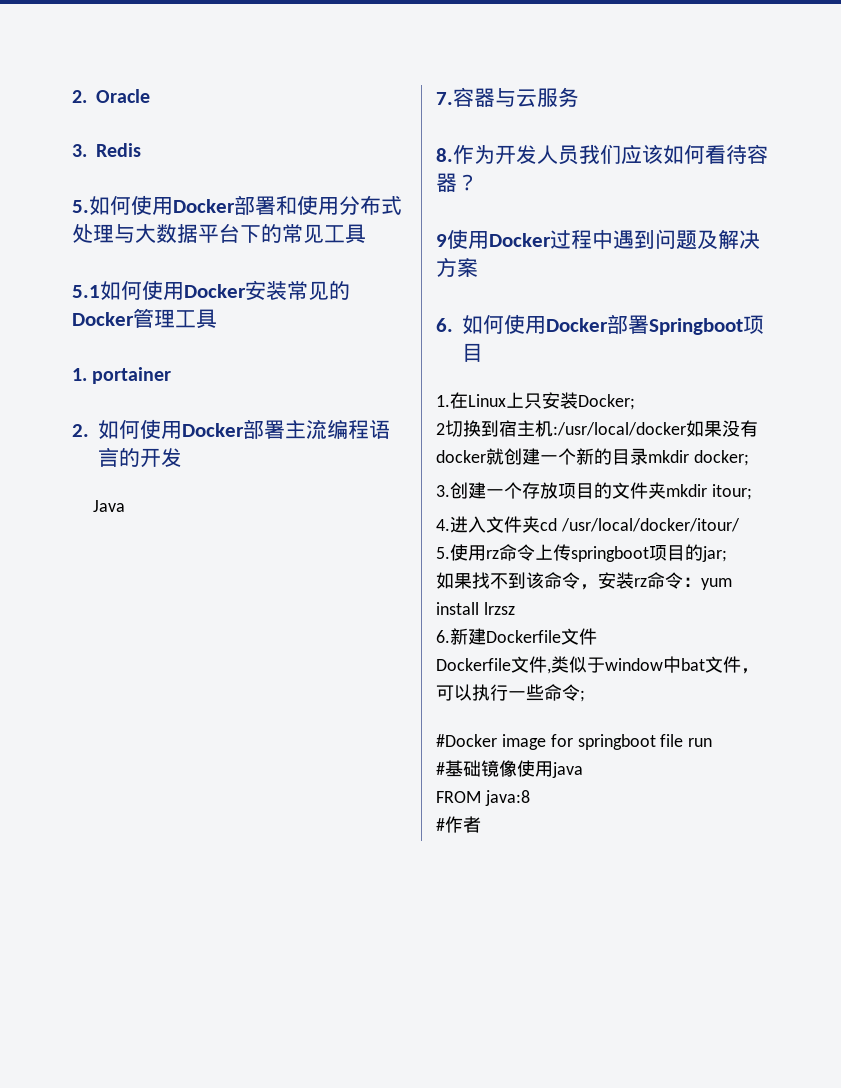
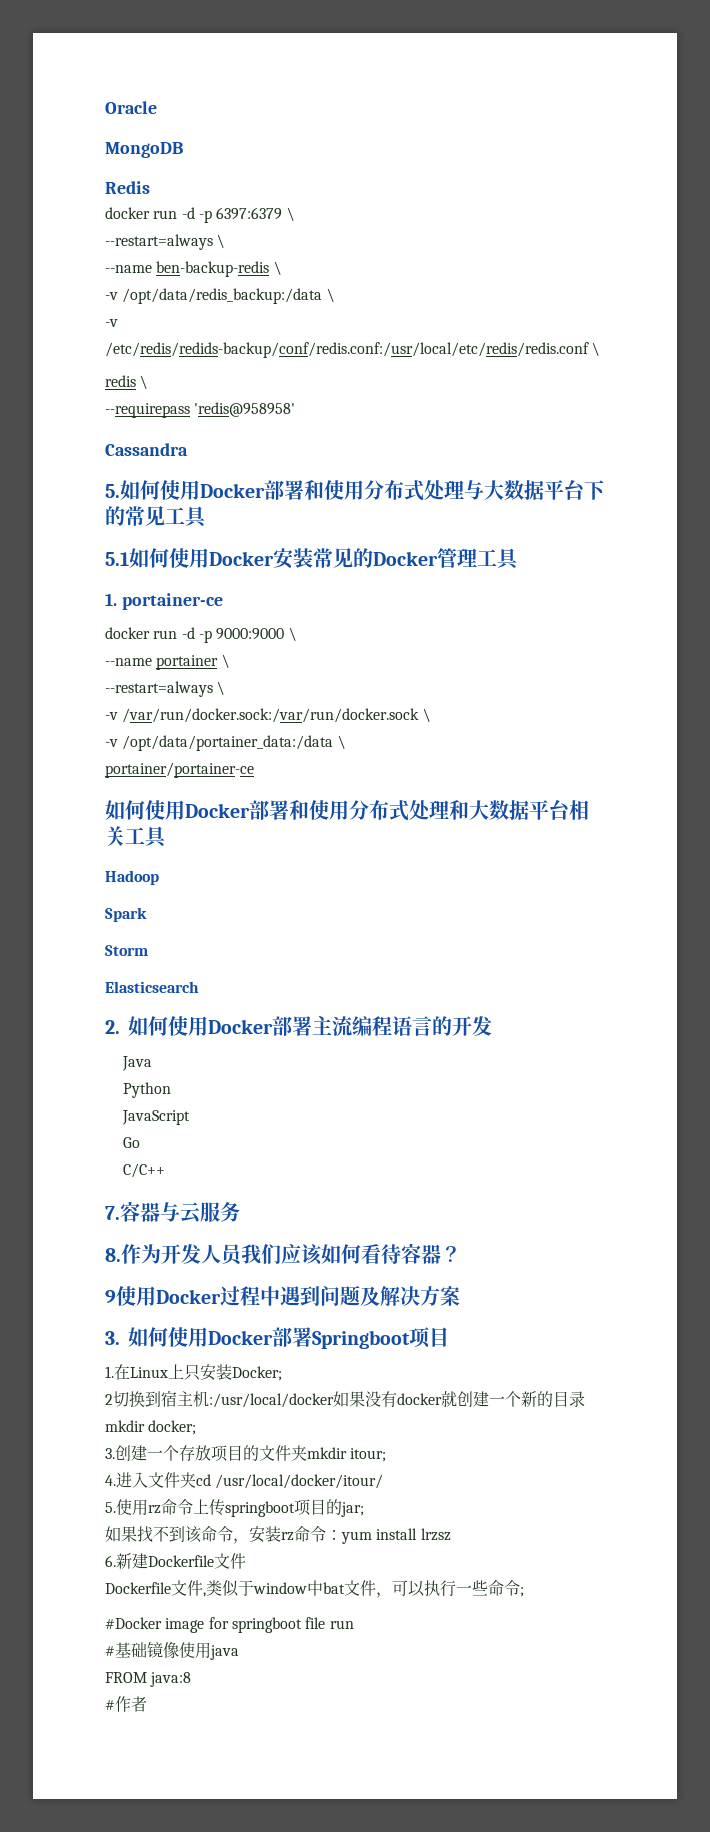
[72,90,87,103] 2. -> (105, 107) none
[72,144,87,157] 3. -> [105,142,183,158] MongoDB //
(141, 150) none -> [105,207,295,223] [105,234,226,250] [105,261,282,277] [105,288,335,304] [105,319,118,327] [105,342,601,358] [105,375,149,389] [105,402,296,418] [105,443,188,456] // docker run -d -p 6397:6379 \ // --restart=always \ // --name ben-backup-redis \ // -v /opt/data/redis_backup:/data \ // -v /etc/redis/redids-backup/conf/redis.conf:/usr/local/etc/redis/redis.conf \ // redis \ // --requirepass 'redis@958958' // Cassandra
[92,367,172,384] portainer -> [121,593,223,610] [105,627,297,643] [105,654,230,670] [105,681,226,697] [105,708,431,723] [105,735,346,751] [105,762,254,778] [105,800,589,821] [105,826,168,848] [105,870,159,885] [105,907,147,922] [105,945,148,956] [105,981,199,993] portainer-ce // docker run -d -p 9000:9000 \ // --name portainer \ // --restart=always \ // -v /var/run/docker.sock:/var/run/docker.sock \ // -v /opt/data/portainer_data:/data \ // portainer/portainer-ce // 如何使用Docker部署和使用分布式处理和大数据平台相关工具 // Hadoop // Spark // Storm // Elasticsearch
(126, 506) none -> [123,1082,172,1098] [122,1110,191,1125] [123,1137,141,1148] [123,1163,166,1178] // Python // JavaScript // Go // C/C++
[436,318,453,332] 6. -> [105,1331,120,1345] 3.

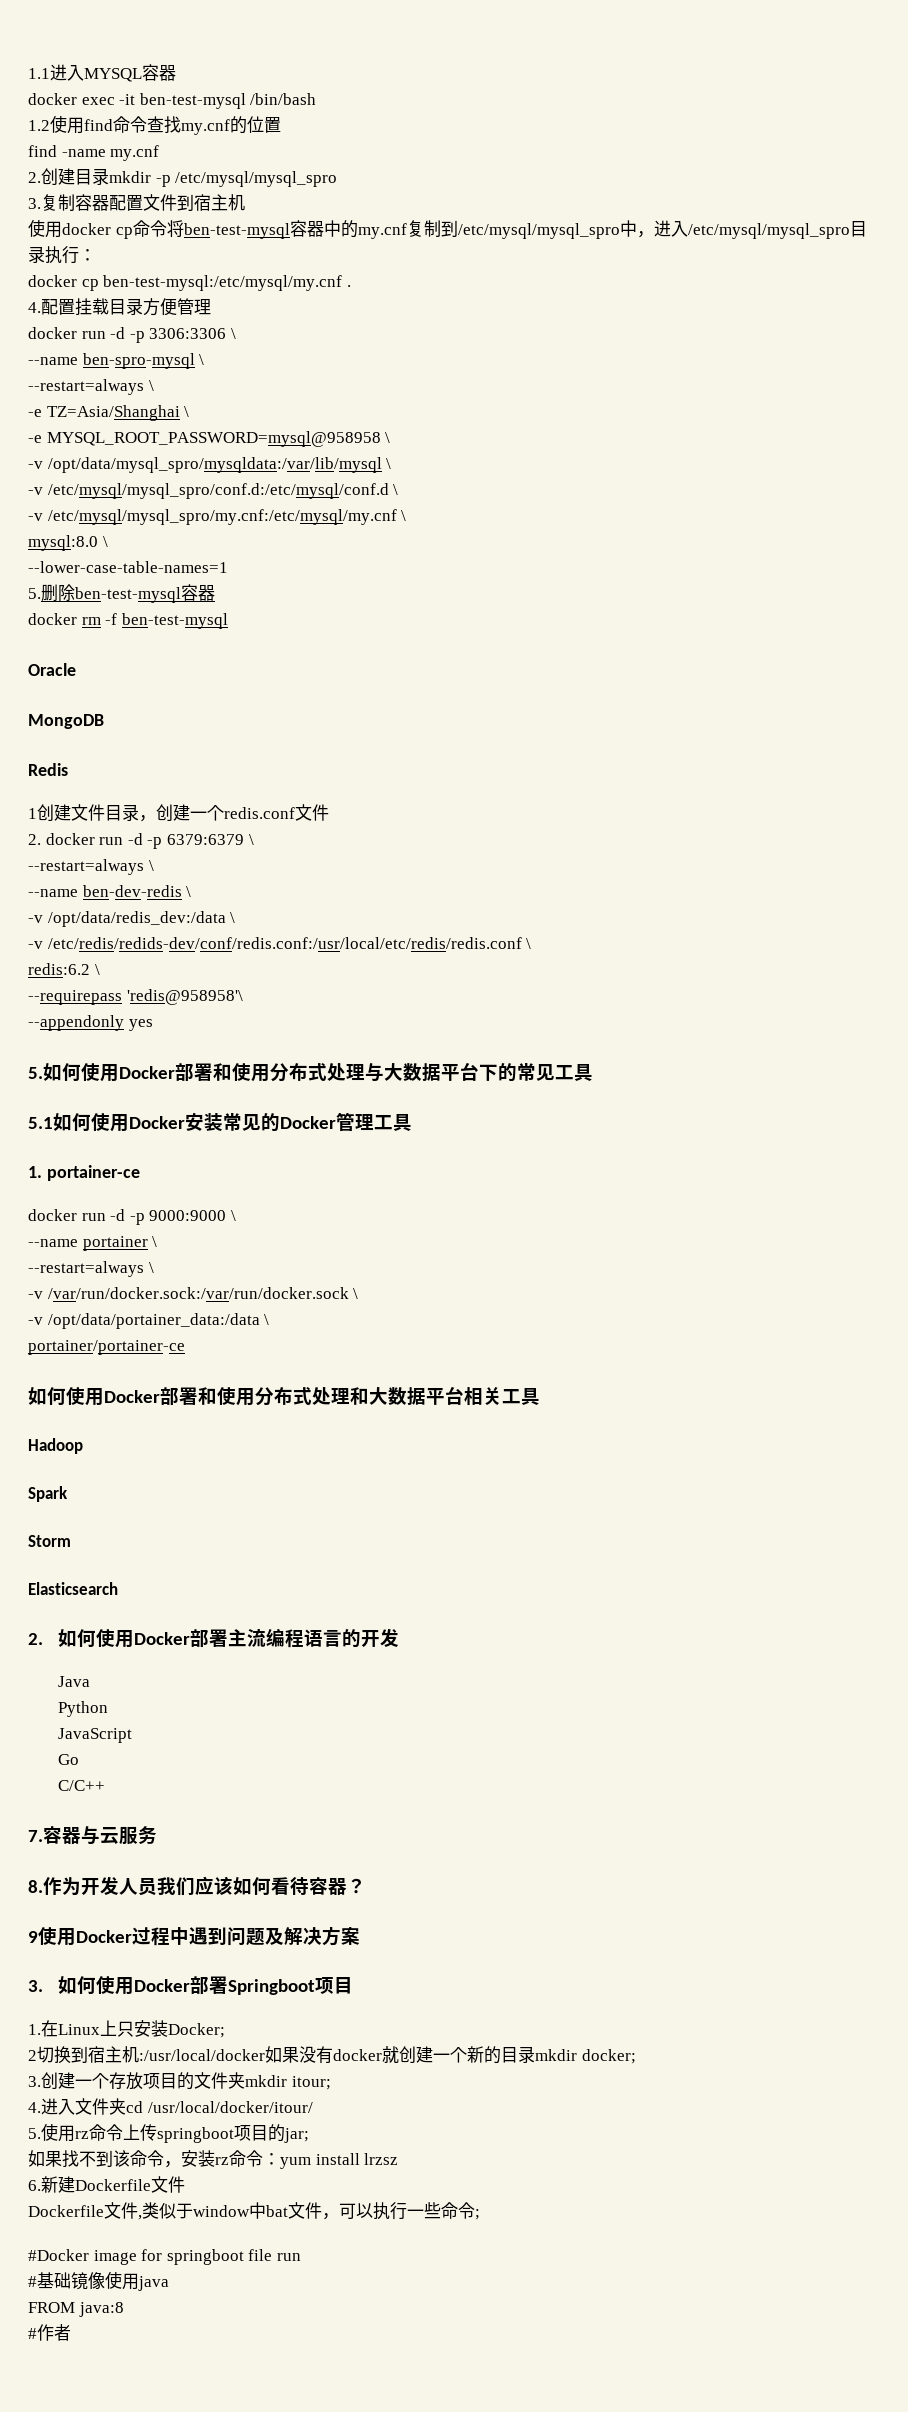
[105,101,157,114] [105,142,183,158] [105,181,150,194] [105,207,283,223] Oracle // MongoDB // Redis // docker run -d -p 6397:6379 -> [28,64,176,82] [28,93,317,109] [28,115,281,135] [28,145,160,161] [28,168,338,187] [28,194,245,211] [28,219,867,239] [28,246,96,264] [28,275,351,291] [28,298,211,316] [28,327,236,343] [28,353,205,369] [28,379,154,395] [28,405,190,421] [28,431,391,447] [28,457,392,473] [28,483,399,499] [28,509,407,525] [28,535,108,551] [28,561,228,573] [28,584,215,603] [28,613,228,629] [28,663,76,676] [28,714,104,729] [28,763,68,776] [28,804,329,822] [28,833,244,849] 1.1进入MYSQL容器 // docker exec -it ben-test-mysql /bin/bash // 1.2使用find命令查找my.cnf的位置 // find -name my.cnf // 2.创建目录mkdir -p /etc/mysql/mysql_spro // 3.复制容器配置文件到宿主机 // 使用docker cp命令将ben-test-mysql容器中的my.cnf复制到/etc/mysql/mysql_spro中，进入/etc/mysql/mysql_spro目录执行： // docker cp ben-test-mysql:/etc/mysql/my.cnf . // 4.配置挂载目录方便管理 // docker run -d -p 3306:3306 \ // --name ben-spro-mysql \ // --restart=always \ // -e TZ=Asia/Shanghai \ // -e MYSQL_ROOT_PASSWORD=mysql@958958 \ // -v /opt/data/mysql_spro/mysqldata:/var/lib/mysql \ // -v /etc/mysql/mysql_spro/conf.d:/etc/mysql/conf.d \ // -v /etc/mysql/mysql_spro/my.cnf:/etc/mysql/my.cnf \ // mysql:8.0 \ // --lower-case-table-names=1 // 5.删除ben-test-mysql容器 // docker rm -f ben-test-mysql // Oracle // MongoDB // Redis // 1创建文件目录，创建一个redis.conf文件 // 2. docker run -d -p 6379:6379
[156,261,282,277] [105,288,335,304] [105,319,118,327] [105,342,601,358] [105,375,136,387] ben-backup-redis \ // -v /opt/data/redis_backup:/data \ // -v /etc/redis/redids-backup/conf/redis.conf:/usr/local/etc/redis/redis.conf \ // redis -> [82,885,192,897] [28,911,236,927] [28,937,532,949] [28,963,90,975] ben-dev-redis \ // -v /opt/data/redis_dev:/data \ // -v /etc/redis/redids-dev/conf/redis.conf:/usr/local/etc/redis/redis.conf \ // redis:6.2
[194,402,296,417] [105,443,188,456] 'redis@958958' // Cassandra -> [126,989,243,1005] [28,1015,153,1031] 'redis@958958'\ // --appendonly yes

